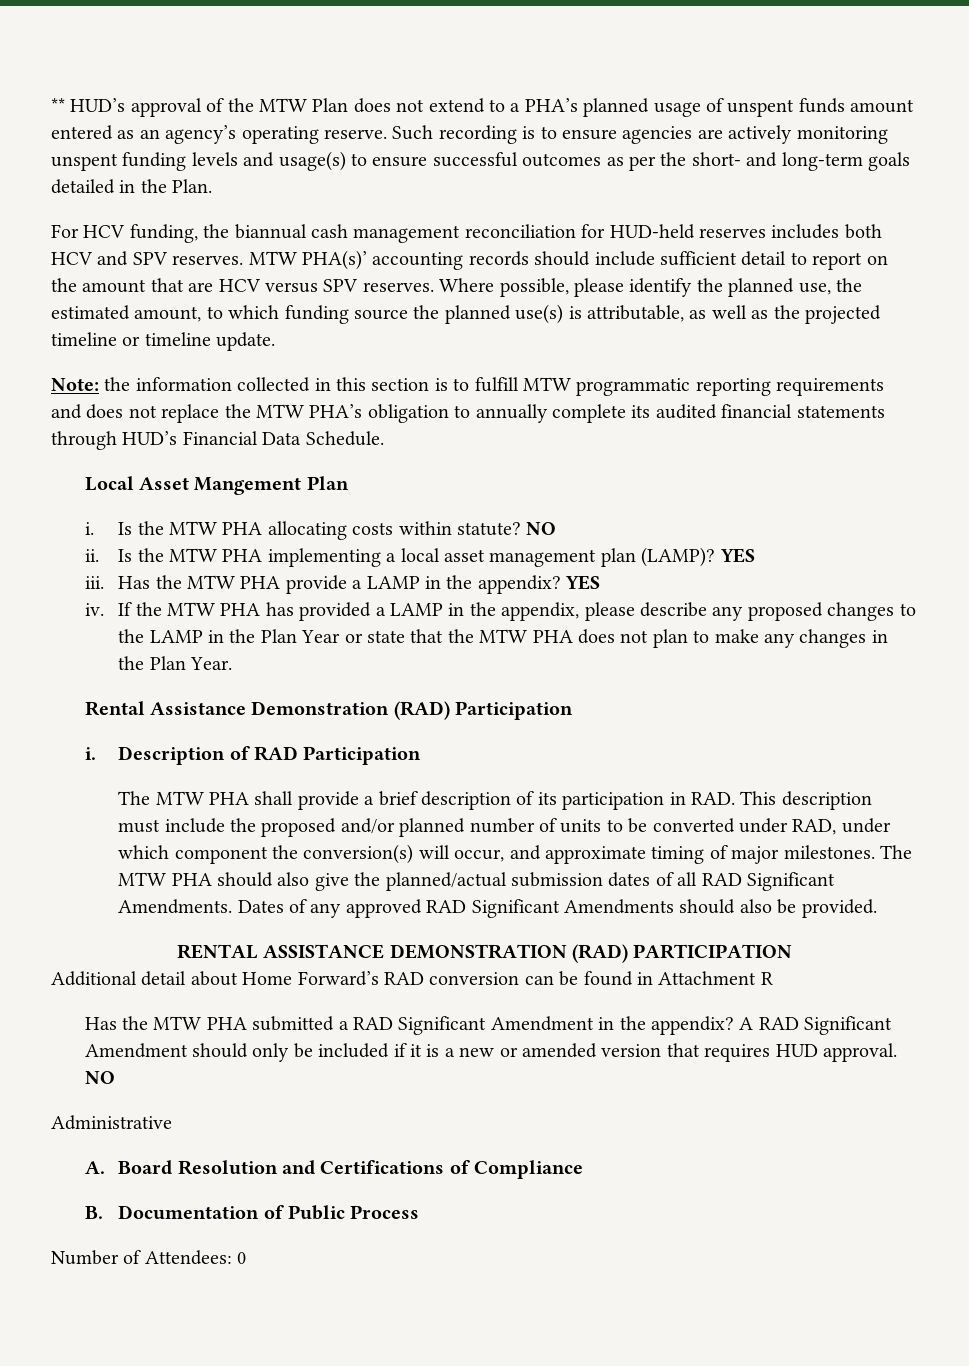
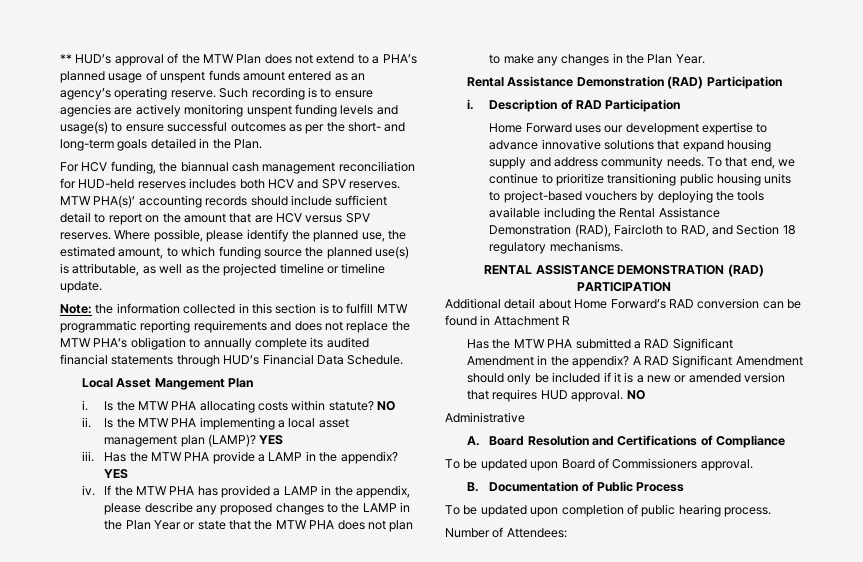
[118,791,872,810] [118,818,891,837] [118,844,912,864] [118,872,835,891] [118,899,877,918] The MTW PHA shall provide a brief description of its participation in RAD. This description must include the proposed and/or planned number of units to be converted under RAD, under which component the conversion(s) will occur, and approximate timing of major milestones. The MTW PHA should also give the planned/actual submission dates of all RAD Significant Amendments. Dates of any approved RAD Significant Amendments should also be provided. -> [489,122,768,135] [489,139,772,152] [489,156,796,169] [489,173,792,186] [489,190,765,203] [489,207,720,220] [489,224,796,237] [489,241,623,254] Home Forward uses our development expertise to advance innovative solutions that expand housing supply and address community needs. To that end, we continue to prioritize transitioning public housing units to project-based vouchers by deploying the tools available including the Rental Assistance Demonstration (RAD), Faircloth to RAD, and Section 18 regulatory mechanisms.
(584, 1169) none -> [445,458,753,471] // To be updated upon Board of Commissioners approval.
(420, 1212) none -> [445,504,771,517] // To be updated upon completion of public hearing process.
[237,1252,247,1264] 0 -> (567, 533) none

